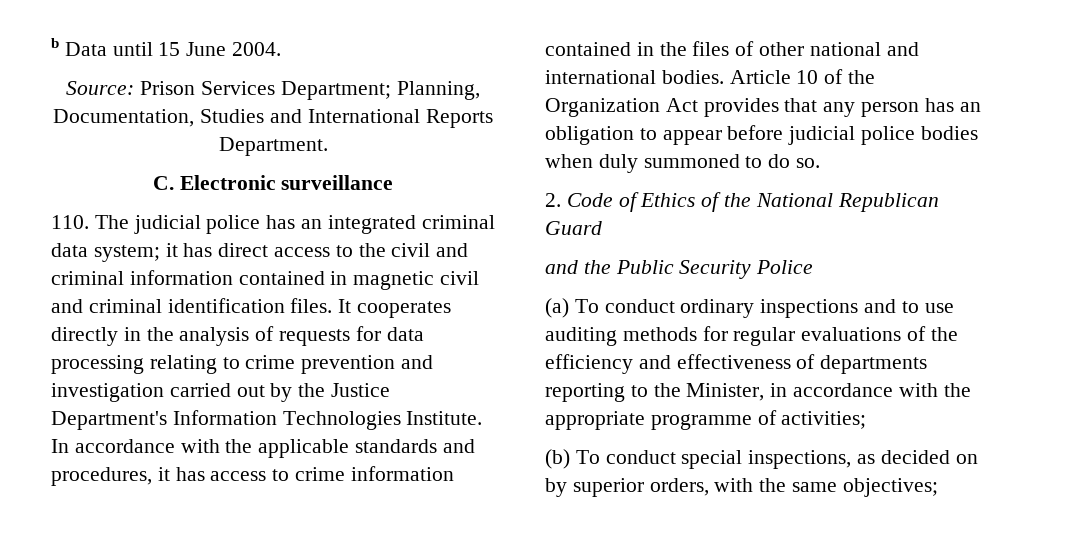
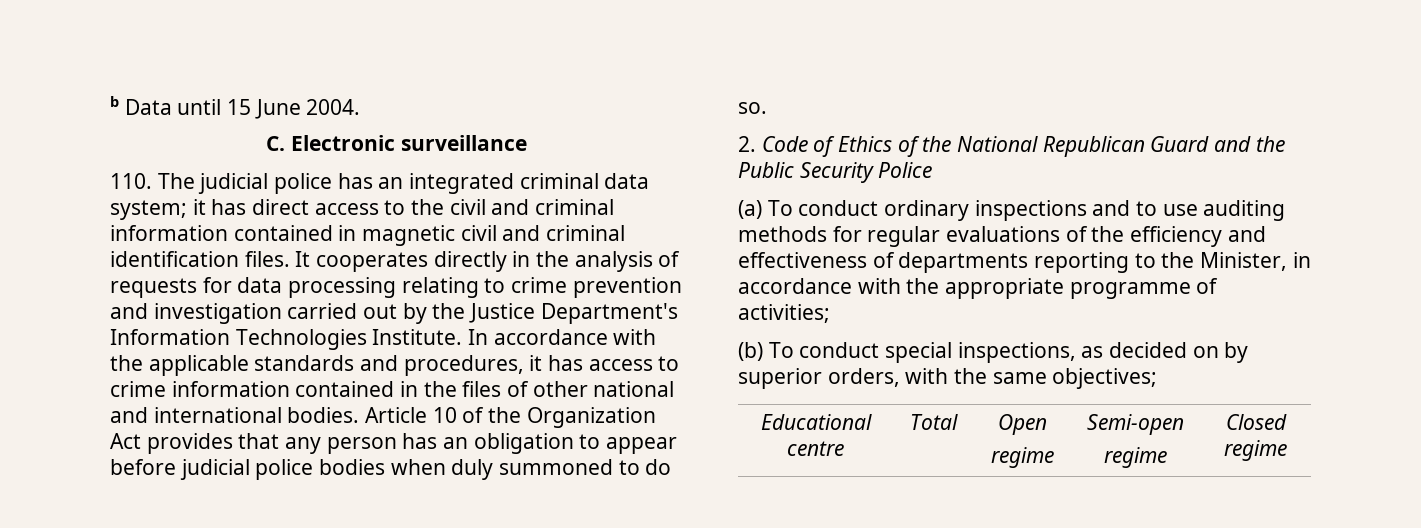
[66,81,480,100] [53,109,493,128] [218,137,328,156] // Source: Prison Services Department; Planning, Documentation, Studies and International Reports Department. -> (361, 107) none
(602, 228) // -> (1210, 144) none
(938, 487) none -> [760,414,872,430] [787,441,844,456] [909,414,958,430] [997,414,1047,435] [990,447,1054,468] [1087,414,1184,435] [1104,447,1167,468] [1225,414,1287,430] [1224,440,1287,461] // Educational centre | Total | Open // regime | Semi-open // regime | Closed regime

